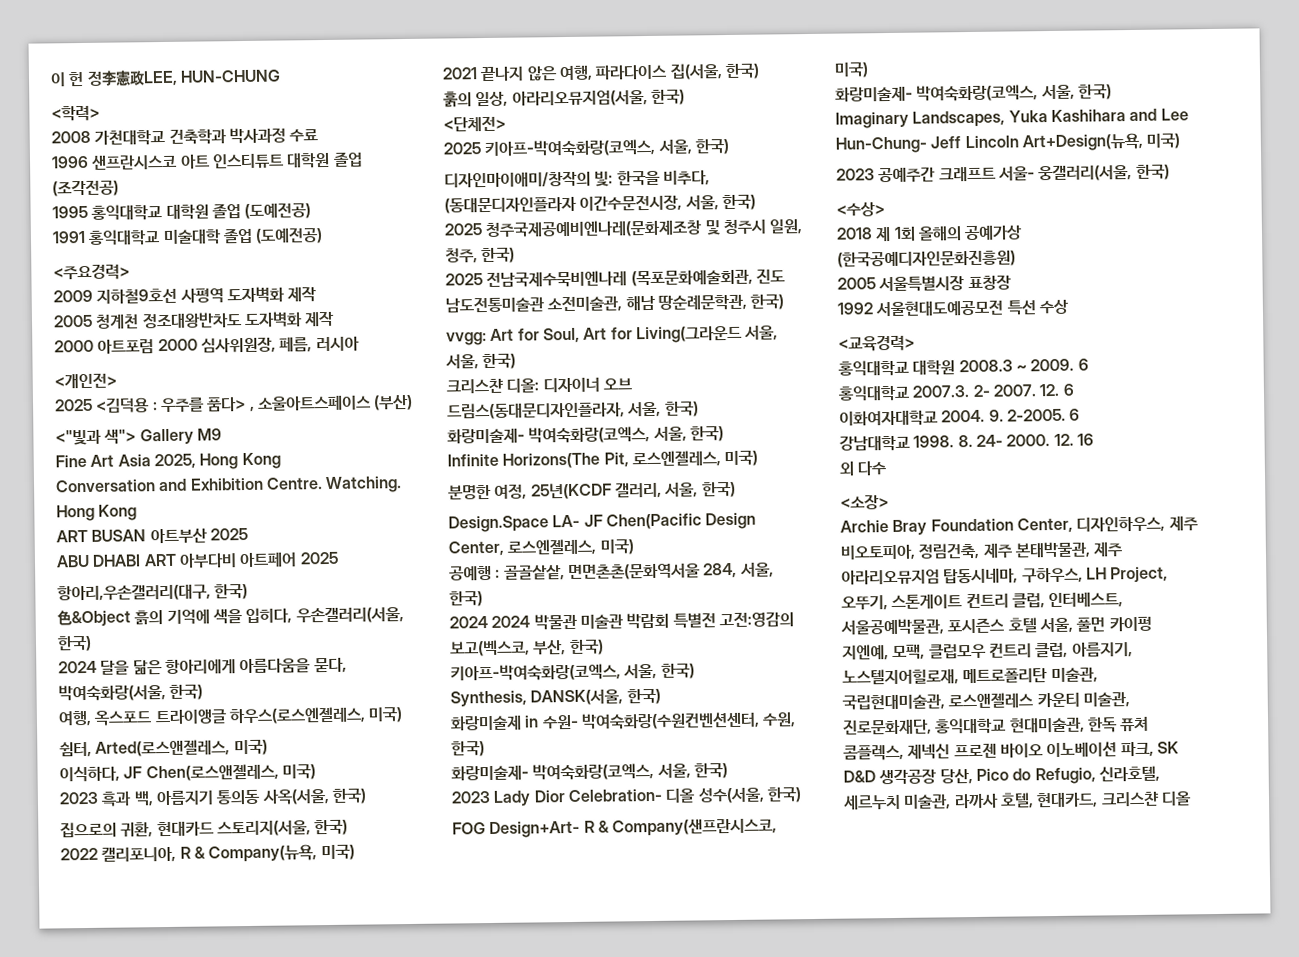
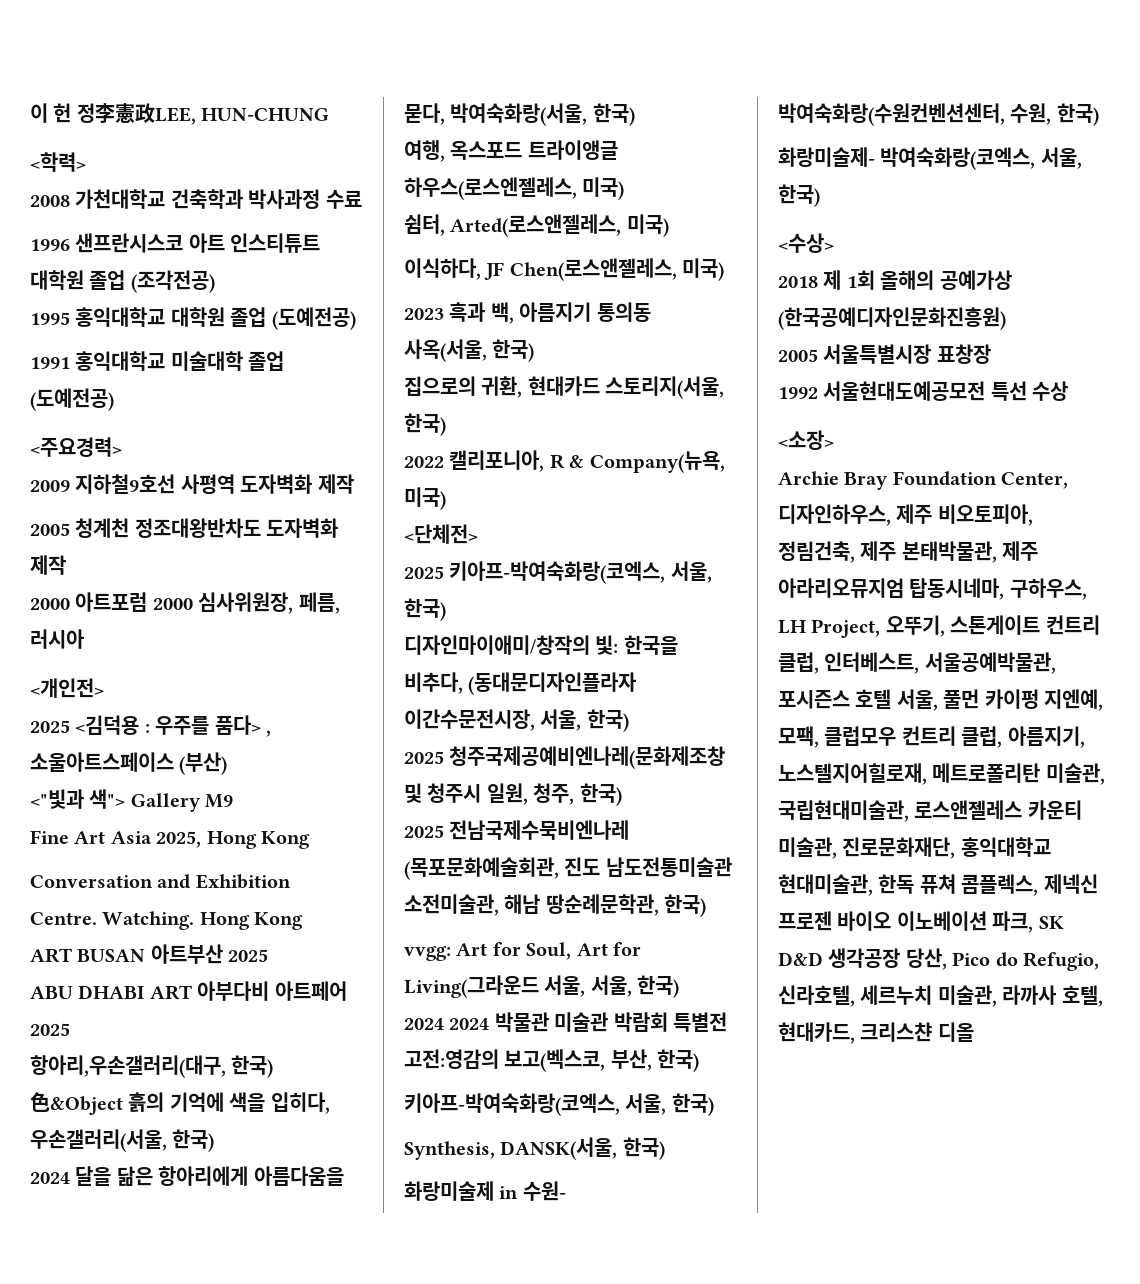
[442,63,760,82] [443,89,685,108] // 2021 끝나지 않은 여행, 파라다이스 집(서울, 한국) // 훍의 일상, 아라리오뮤지엄(서울, 한국) -> (446, 498) none
[446,377,632,394] [447,401,699,420] [447,425,724,444] [447,450,759,469] [448,481,736,500] [448,512,757,533] [448,538,634,557] [449,562,774,581] [449,591,483,607] // 크리스챤 디올: 디자이너 오브 드림스(동대문디자인플라자, 서울, 한국) // 화랑미술제- 박여숙화랑(코엑스, 서울, 한국) // Infinite Horizons(The Pit, 로스엔젤레스, 미국) // 분명한 여정, 25년(KCDF 갤러리, 서울, 한국) // Design.Space LA- JF Chen(Pacific Design Center, 로스엔젤레스, 미국) // 공예행 : 골골샅샅, 면면촌촌(문화역서울 284, 서울, 한국) -> (680, 986) none
[451,787,802,806] [452,818,778,839] [834,62,869,78] [835,84,1112,102] [835,108,1189,129] [835,132,1181,154] [836,163,1170,183] // 2023 Lady Dior Celebration- 디올 성수(서울, 한국) // FOG Design+Art- R & Company(샌프란시스코, 미국) // 화랑미술제- 박여숙화랑(코엑스, 서울, 한국) // Imaginary Landscapes, Yuka Kashihara and Lee Hun-Chung- Jeff Lincoln Art+Design(뉴욕, 미국) // 2023 공예주간 크래프트 서울- 웅갤러리(서울, 한국) -> (820, 195) none
[838,334,915,352] [838,358,1089,377] [838,383,1075,402] [839,408,1081,427] [839,433,1094,452] [839,461,887,476] // <교육경력> // 홍익대학교 대학원 2008.3 ~ 2009. 6 // 홍익대학교 2007.3. 2- 2007. 12. 6 // 이화여자대학교 2004. 9. 2-2005. 6 // 강남대학교 1998. 8. 24- 2000. 12. 16 // 외 다수 -> (1069, 391) none

